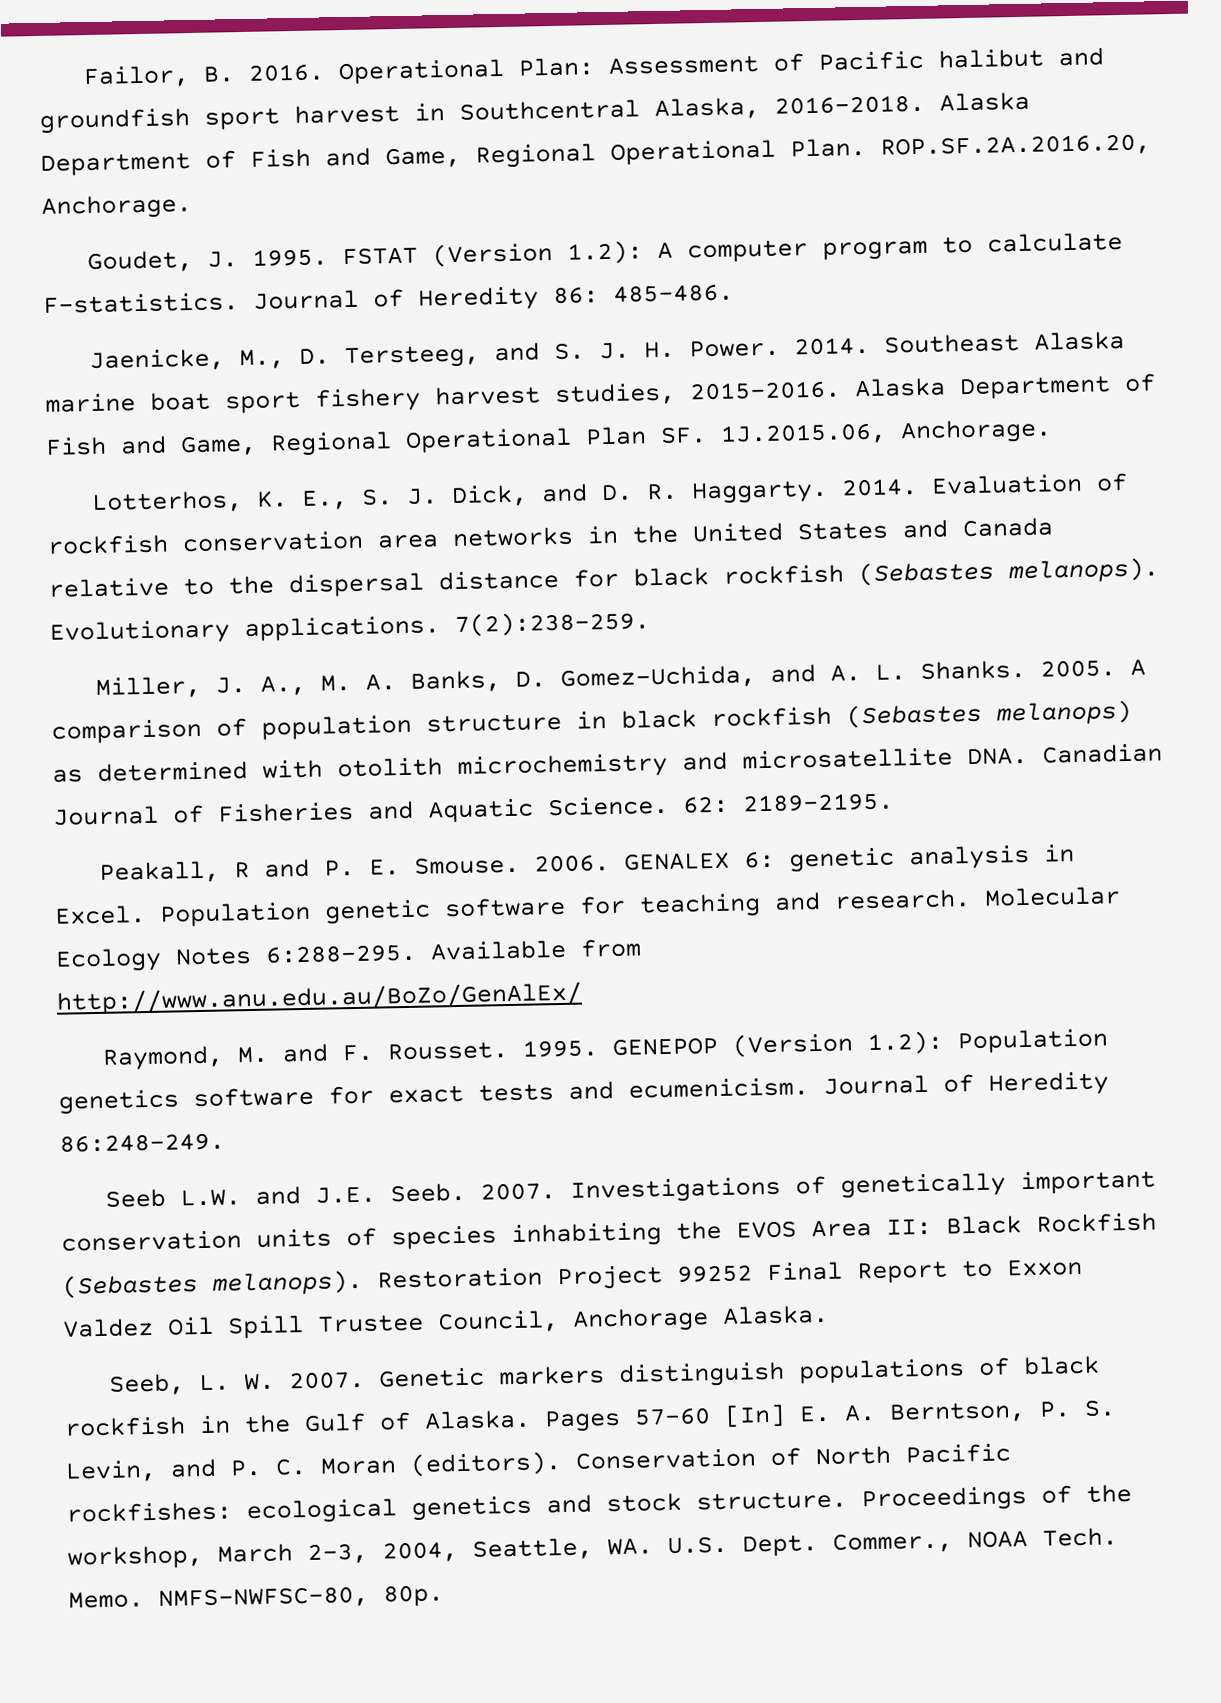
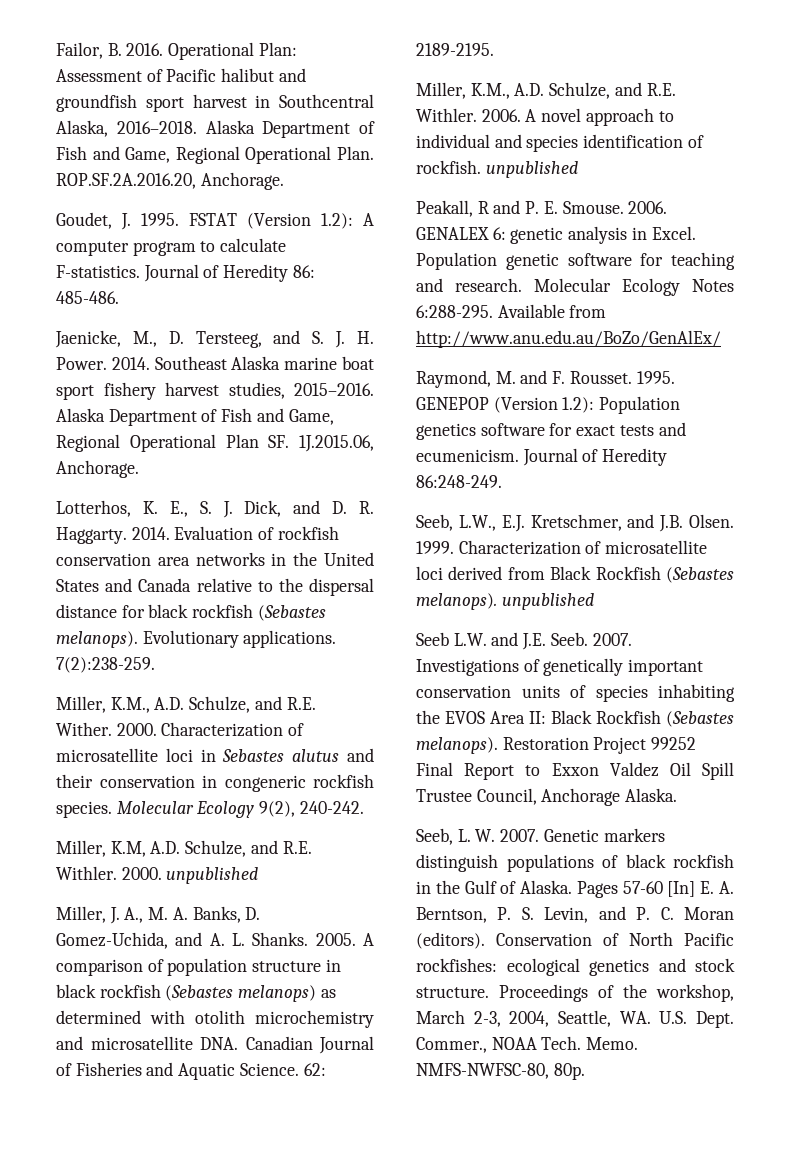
(650, 623) none -> [56,696,316,713] [56,722,305,737] [56,748,375,762] [56,774,374,792] [56,801,364,818] [56,840,312,857] [56,866,259,884] // Miller, K.M., A.D. Schulze, and R.E. Wither. 2000. Characterization of microsatellite loci in Sebastes alutus and their conservation in congeneric rockfish species. Molecular Ecology 9(2), 240-242. // Miller, K.M, A.D. Schulze, and R.E. Withler. 2000. unpublished
(894, 802) none -> [416,82,676,99] [416,108,674,126] [416,134,704,152] [416,160,578,178] // Miller, K.M., A.D. Schulze, and R.E. Withler. 2006. A novel approach to individual and species identification of rockfish. unpublished
(225, 1142) none -> [416,514,734,532] [416,540,708,555] [416,566,734,583] [416,593,594,610] // Seeb, L.W., E.J. Kretschmer, and J.B. Olsen. 1999. Characterization of microsatellite loci derived from Black Rockfish (Sebastes melanops). unpublished

